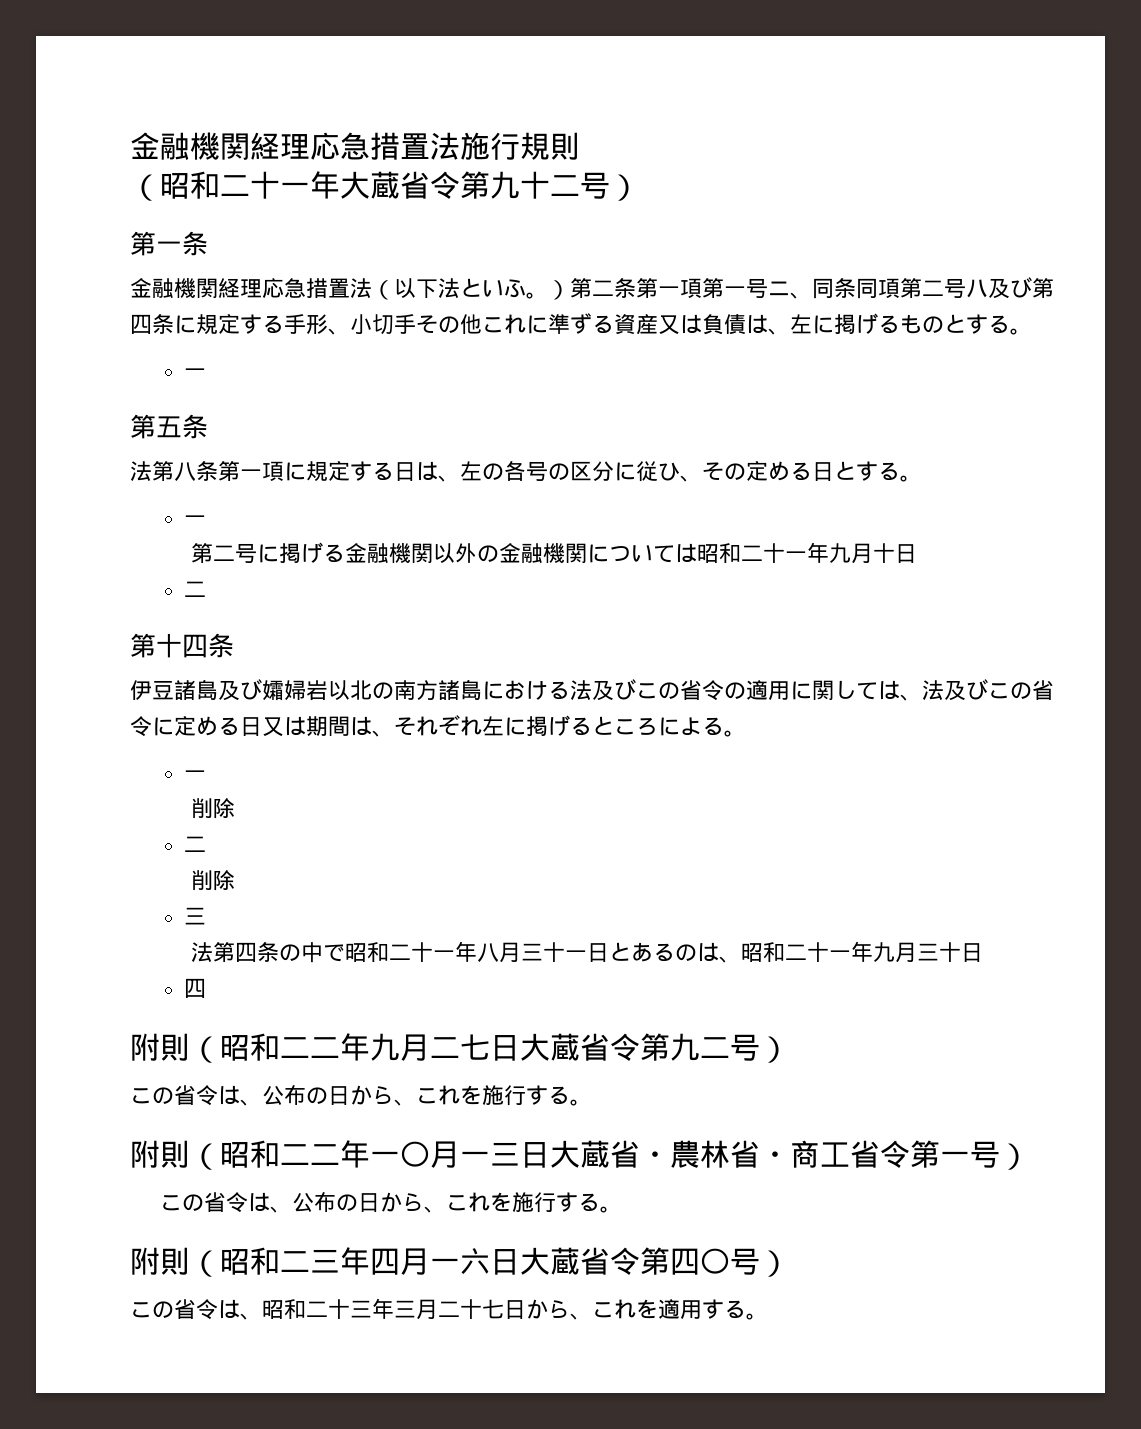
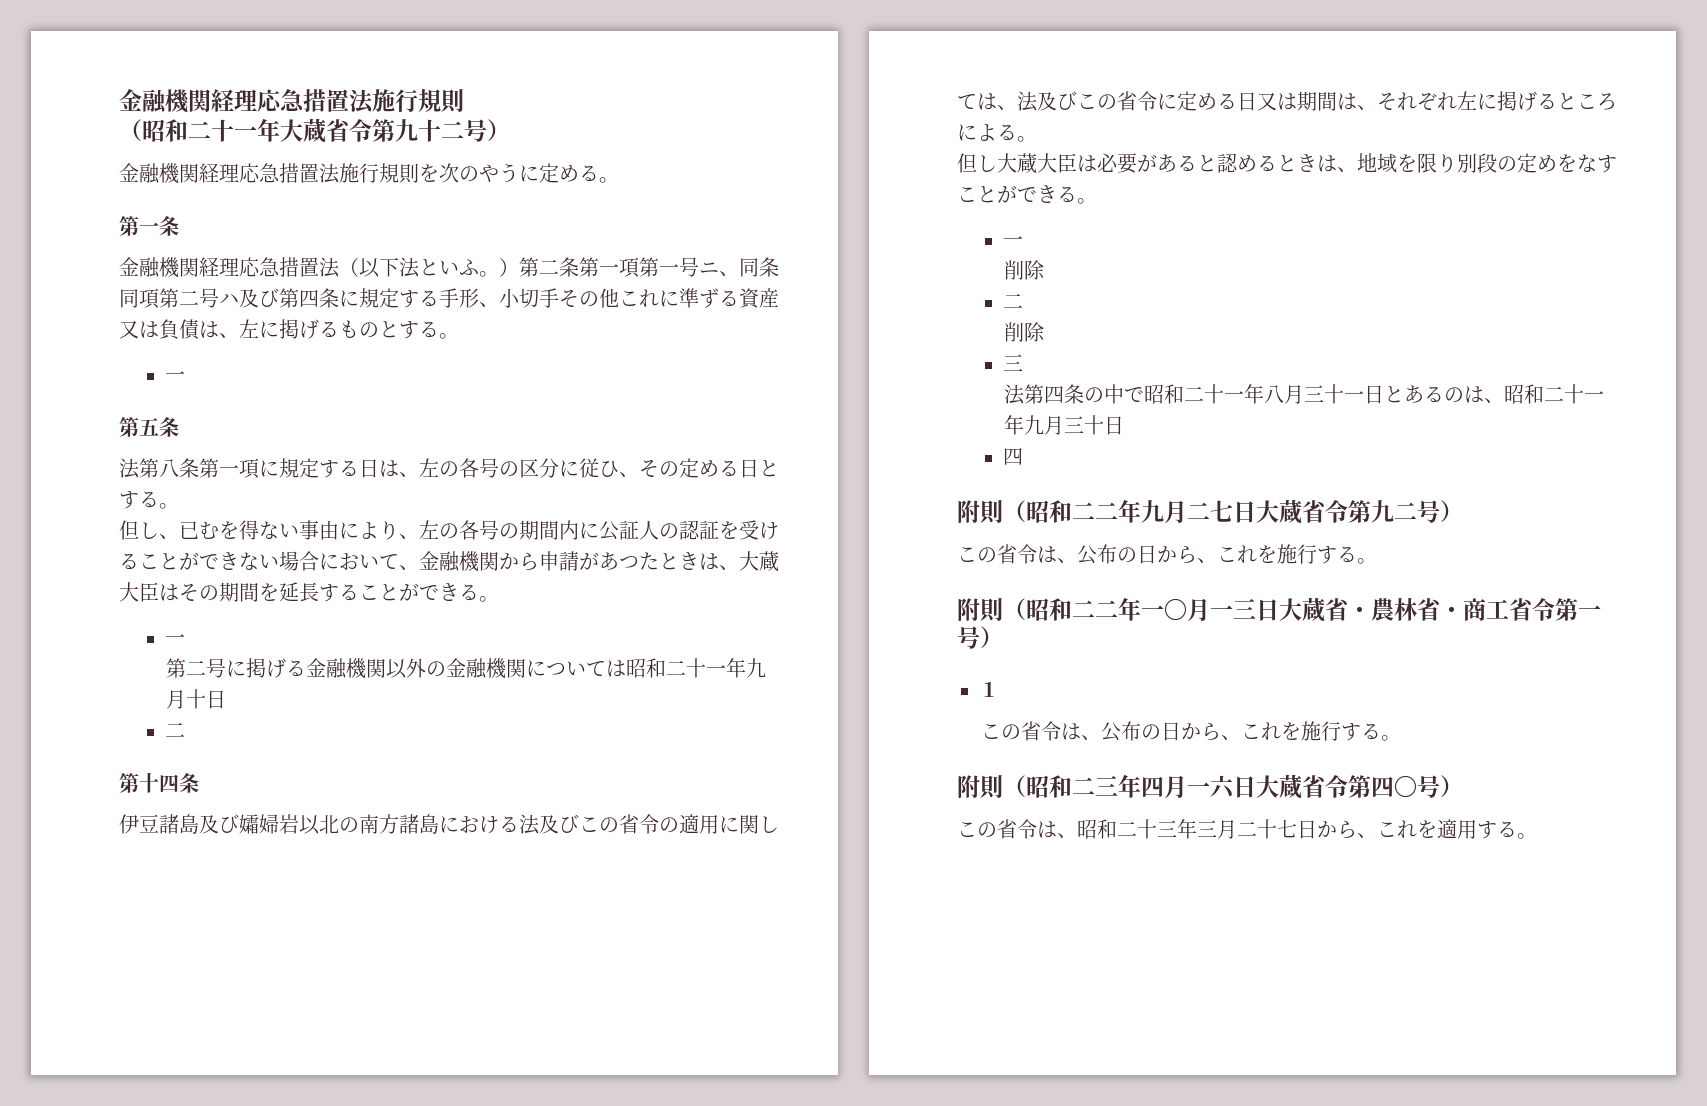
(640, 187) none -> [119,163,619,184] // 金融機関経理応急措置法施行規則を次のやうに定める。
(922, 478) none -> [119,520,779,541] [119,551,779,572] [119,582,499,602] // 但し、已むを得ない事由により、左の各号の期間内に公証人の認証を受けることができない場合において、金融機関から申請があつたときは、大蔵大臣はその期間を延長することができる。
(746, 733) none -> [957,153,1617,174] [957,185,1097,204] // 但し大蔵大臣は必要があると認めるときは、地域を限り別段の定めをなすことができる。
(1030, 1156) none -> [979,682,999,697] // １

